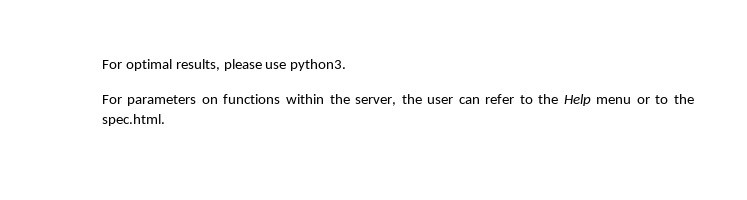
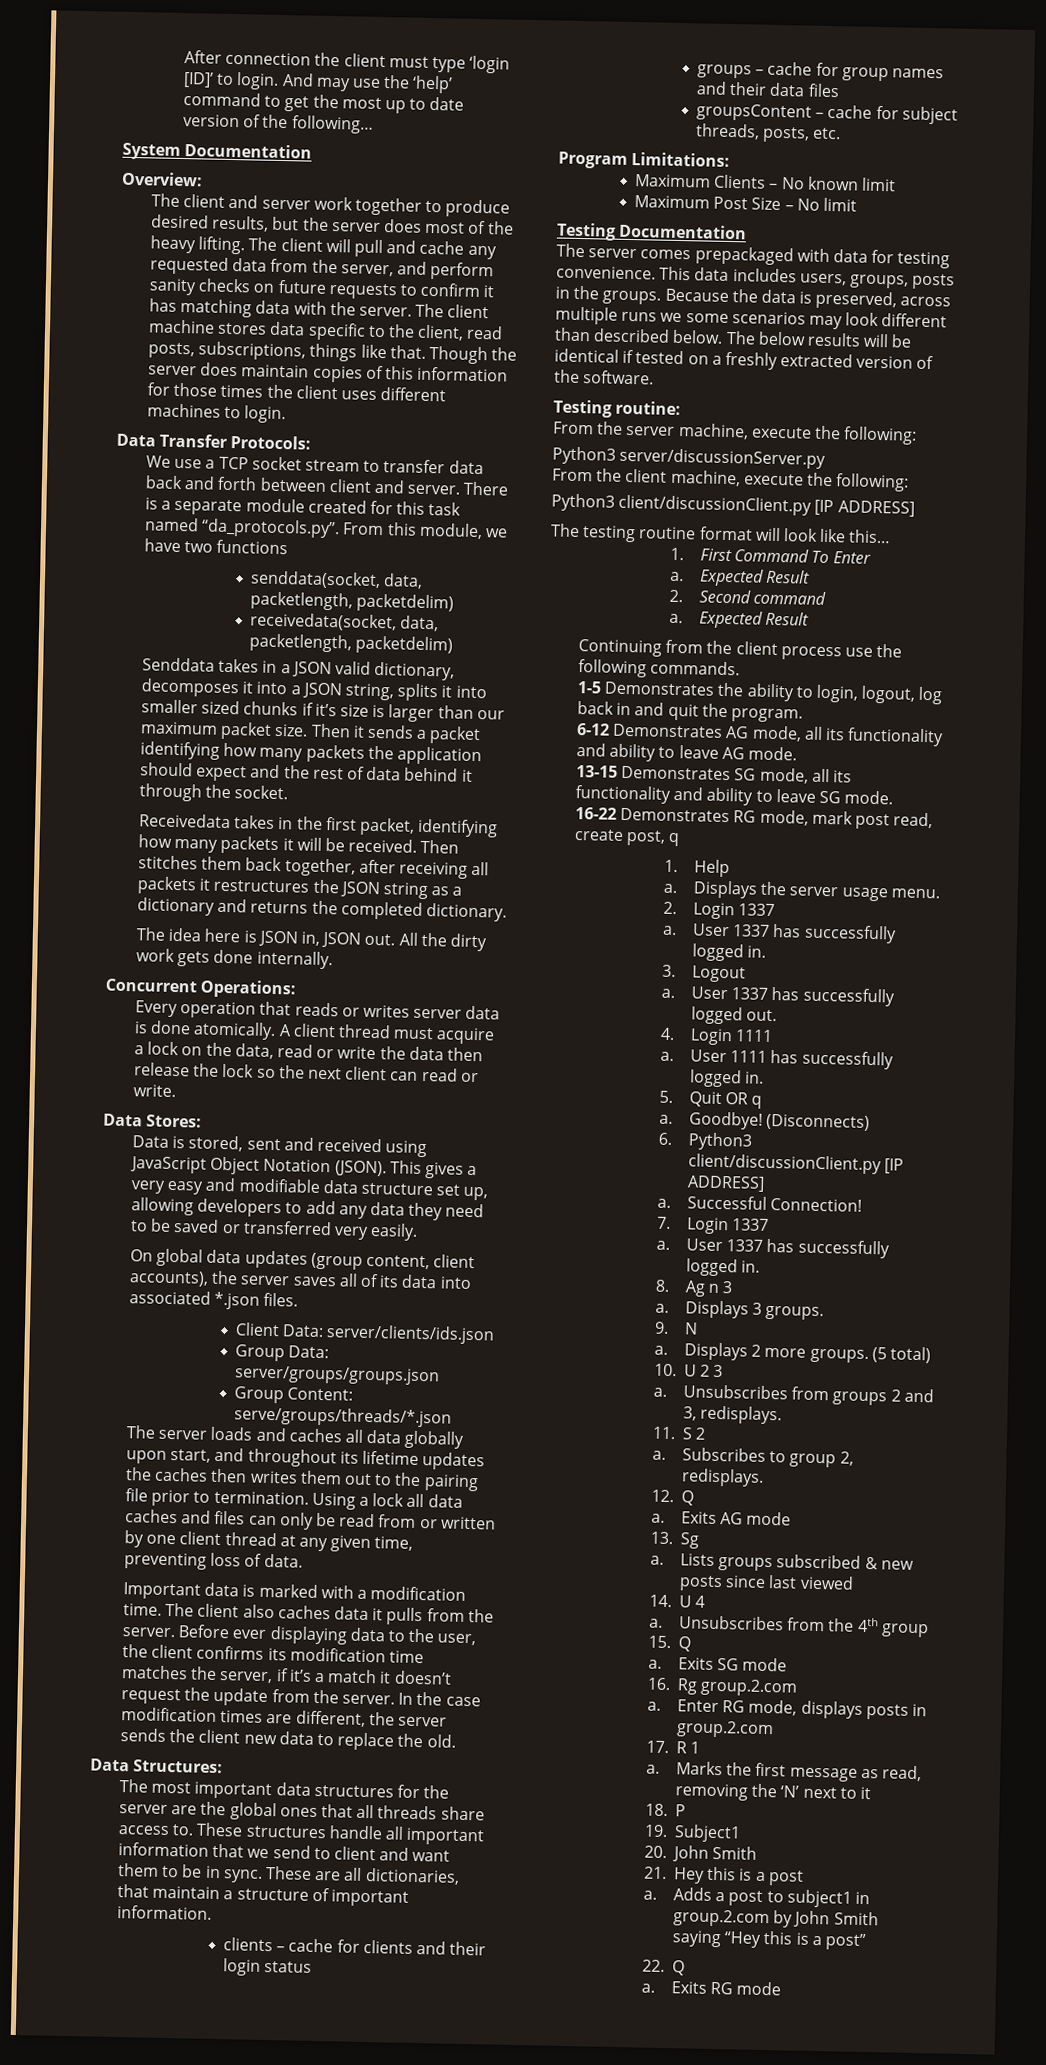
[101,59,347,71] [101,94,694,106] [101,114,165,126] For optimal results, please use python3. // For parameters on functions within the server, the user can refer to the Help menu or to the spec.html. -> [184,50,511,74] [183,72,454,94] [183,92,465,114] [183,113,374,134] [122,142,313,160] [121,171,203,187] [151,193,511,218] [151,214,514,235] [150,235,497,260] [150,256,495,281] [149,278,495,300] [149,298,490,319] [148,319,504,341] [148,341,518,365] [148,362,509,383] [147,382,447,402] [147,403,287,424] [116,433,312,450] [146,455,484,475] [145,475,510,496] [145,497,462,516] [145,517,508,540] [144,538,289,555] [250,570,424,590] [250,591,455,613] [250,612,440,632] [249,633,454,655] [142,657,456,681] [141,678,487,702] [141,699,505,723] [140,721,482,745] [140,741,482,766] [140,762,473,782] [139,783,289,802] [139,813,499,838] [138,834,460,855] [138,855,490,879] [137,876,463,900] [137,897,507,922] [136,927,487,952] [136,948,333,970] [105,978,297,999] [135,1000,501,1020] [134,1020,496,1045] [134,1041,483,1062] [134,1062,479,1083] [133,1084,177,1098] [103,1113,203,1128] [132,1135,428,1158] [130,1156,478,1179] [131,1177,489,1201] [131,1197,485,1221] [130,1218,419,1241] [130,1248,476,1270] [129,1270,472,1290] [129,1290,299,1310] [235,1322,496,1345] [235,1344,330,1362] [234,1365,441,1386] [234,1386,354,1404] [234,1406,453,1428] [126,1425,465,1449] [126,1447,486,1471] [125,1467,479,1492] [125,1488,463,1510] [125,1509,496,1530] [124,1530,414,1553] [124,1552,303,1570] [123,1582,467,1601] [123,1602,494,1626] [122,1624,477,1646] [122,1644,424,1664] [121,1665,452,1685] [121,1687,481,1707] [121,1707,447,1727] [120,1728,456,1751] [90,1758,224,1774] [119,1779,450,1800] [119,1801,485,1821] [118,1822,485,1846] [118,1842,451,1862] [117,1863,460,1885] [117,1884,409,1907] [117,1905,213,1920] [223,1937,487,1956] [223,1958,313,1976] [697,61,944,82] [696,81,840,98] [696,103,958,125] [695,123,842,143] [558,151,731,169] [635,174,897,192] [634,195,858,212] [556,222,748,241] [556,243,951,269] [556,265,956,290] [555,285,952,310] [555,306,948,330] [554,327,913,348] [554,348,935,370] [554,369,655,385] [553,399,682,418] [553,421,918,445] [552,446,827,469] [552,468,910,492] [551,493,915,517] [550,523,892,544] [670,547,871,564] [670,568,811,587] [669,589,827,606] [669,610,810,629] [578,639,903,661] [578,659,741,678] [577,681,944,705] [577,701,803,723] [576,723,945,747] [576,743,797,762] [576,765,852,784] [575,785,894,806] [575,807,934,830] [574,829,681,847] [664,859,731,878] [663,880,940,902] [663,901,776,920] [662,923,897,944] [692,943,767,962] [662,964,747,983] [661,986,895,1007] [691,1006,778,1025] [660,1027,774,1046] [660,1049,894,1070] [689,1069,765,1088] [659,1090,763,1109] [659,1111,871,1131] [658,1132,754,1151] [688,1153,905,1175] [687,1175,766,1192] [657,1195,863,1212] [657,1216,770,1235] [656,1238,890,1259] [686,1258,761,1277] [655,1279,734,1297] [655,1300,825,1321] [654,1321,699,1335] [654,1342,931,1364] [654,1363,724,1378] [653,1384,934,1406] [683,1405,783,1425] [652,1426,707,1440] [652,1447,854,1468] [681,1468,765,1487] [651,1489,695,1506] [651,1511,792,1526] [650,1531,700,1549] [650,1553,914,1572] [679,1575,854,1592] [649,1594,706,1608] [649,1615,929,1638] [648,1635,692,1652] [648,1657,788,1672] [647,1677,799,1697] [647,1699,927,1720] [676,1720,775,1739] [646,1740,701,1754] [646,1761,922,1782] [675,1783,871,1801] [645,1803,687,1817] [644,1824,742,1843] [644,1845,758,1862] [644,1866,804,1886] [643,1887,870,1908] [673,1909,879,1928] [672,1930,866,1951] [642,1959,686,1976] [641,1981,782,1996] After connection the client must type ‘login [ID]’ to login. And may use the ‘help’ command to get the most up to date version of the following… // System Documentation // Overview: // The client and server work together to produce desired results, but the server does most of the heavy lifting. The client will pull and cache any requested data from the server, and perform sanity checks on future requests to confirm it has matching data with the server. The client machine stores data specific to the client, read posts, subscriptions, things like that. Though the server does maintain copies of this information for those times the client uses different machines to login. // Data Transfer Protocols: // We use a TCP socket stream to transfer data back and forth between client and server. There is a separate module created for this task named “da_protocols.py”. From this module, we have two functions // senddata(socket, data, packetlength, packetdelim) // receivedata(socket, data, packetlength, packetdelim) // Senddata takes in a JSON valid dictionary, decomposes it into a JSON string, splits it into smaller sized chunks if it’s size is larger than our maximum packet size. Then it sends a packet identifying how many packets the application should expect and the rest of data behind it through the socket. // Receivedata takes in the first packet, identifying how many packets it will be received. Then stitches them back together, after receiving all packets it restructures the JSON string as a dictionary and returns the completed dictionary. // The idea here is JSON in, JSON out. All the dirty work gets done internally. // Concurrent Operations: // Every operation that reads or writes server data is done atomically. A client thread must acquire a lock on the data, read or write the data then release the lock so the next client can read or write. // Data Stores: // Data is stored, sent and received using JavaScript Object Notation (JSON). This gives a very easy and modifiable data structure set up, allowing developers to add any data they need to be saved or transferred very easily. // On global data updates (group content, client accounts), the server saves all of its data into associated *.json files. // Client Data: server/clients/ids.json // Group Data: server/groups/groups.json // Group Content: serve/groups/threads/*.json // The server loads and caches all data globally upon start, and throughout its lifetime updates the caches then writes them out to the pairing file prior to termination. Using a lock all data caches and files can only be read from or written by one client thread at any given time, preventing loss of data. // Important data is marked with a modification time. The client also caches data it pulls from the server. Before ever displaying data to the user, the client confirms its modification time matches the server, if it’s a match it doesn’t request the update from the server. In the case modification times are different, the server sends the client new data to replace the old. // Data Structures: // The most important data structures for the server are the global ones that all threads share access to. These structures handle all important information that we send to client and want them to be in sync. These are all dictionaries, that maintain a structure of important information. // clients – cache for clients and their login status // groups – cache for group names and their data files // groupsContent – cache for subject threads, posts, etc. // Program Limitations: // Maximum Clients – No known limit // Maximum Post Size – No limit // Testing Documentation // The server comes prepackaged with data for testing convenience. This data includes users, groups, posts in the groups. Because the data is preserved, across multiple runs we some scenarios may look different than described below. The below results will be identical if tested on a freshly extracted version of the software. // Testing routine: // From the server machine, execute the following: // Python3 server/discussionServer.py // From the client machine, execute the following: // Python3 client/discussionClient.py [IP ADDRESS] // The testing routine format will look like this… // 1. First Command To Enter // a. Expected Result // 2. Second command // a. Expected Result // Continuing from the client process use the following commands. // 1-5 Demonstrates the ability to login, logout, log back in and quit the program. // 6-12 Demonstrates AG mode, all its functionality and ability to leave AG mode. // 13-15 Demonstrates SG mode, all its functionality and ability to leave SG mode. // 16-22 Demonstrates RG mode, mark post read, create post, q // 1. Help // a. Displays the server usage menu. // 2. Login 1337 // a. User 1337 has successfully logged in. // 3. Logout // a. User 1337 has successfully logged out. // 4. Login 1111 // a. User 1111 has successfully logged in. // 5. Quit OR q // a. Goodbye! (Disconnects) // 6. Python3 client/discussionClient.py [IP ADDRESS] // a. Successful Connection! // 7. Login 1337 // a. User 1337 has successfully logged in. // 8. Ag n 3 // a. Displays 3 groups. // 9. N // a. Displays 2 more groups. (5 total) // 10. U 2 3 // a. Unsubscribes from groups 2 and 3, redisplays. // 11. S 2 // a. Subscribes to group 2, redisplays. // 12. Q // a. Exits AG mode // 13. Sg // a. Lists groups subscribed & new posts since last viewed // 14. U 4 // a. Unsubscribes from the 4th group // 15. Q // a. Exits SG mode // 16. Rg group.2.com // a. Enter RG mode, displays posts in group.2.com // 17. R 1 // a. Marks the first message as read, removing the ‘N’ next to it // 18. P // 19. Subject1 // 20. John Smith // 21. Hey this is a post // a. Adds a post to subject1 in group.2.com by John Smith saying “Hey this is a post” // 22. Q // a. Exits RG mode

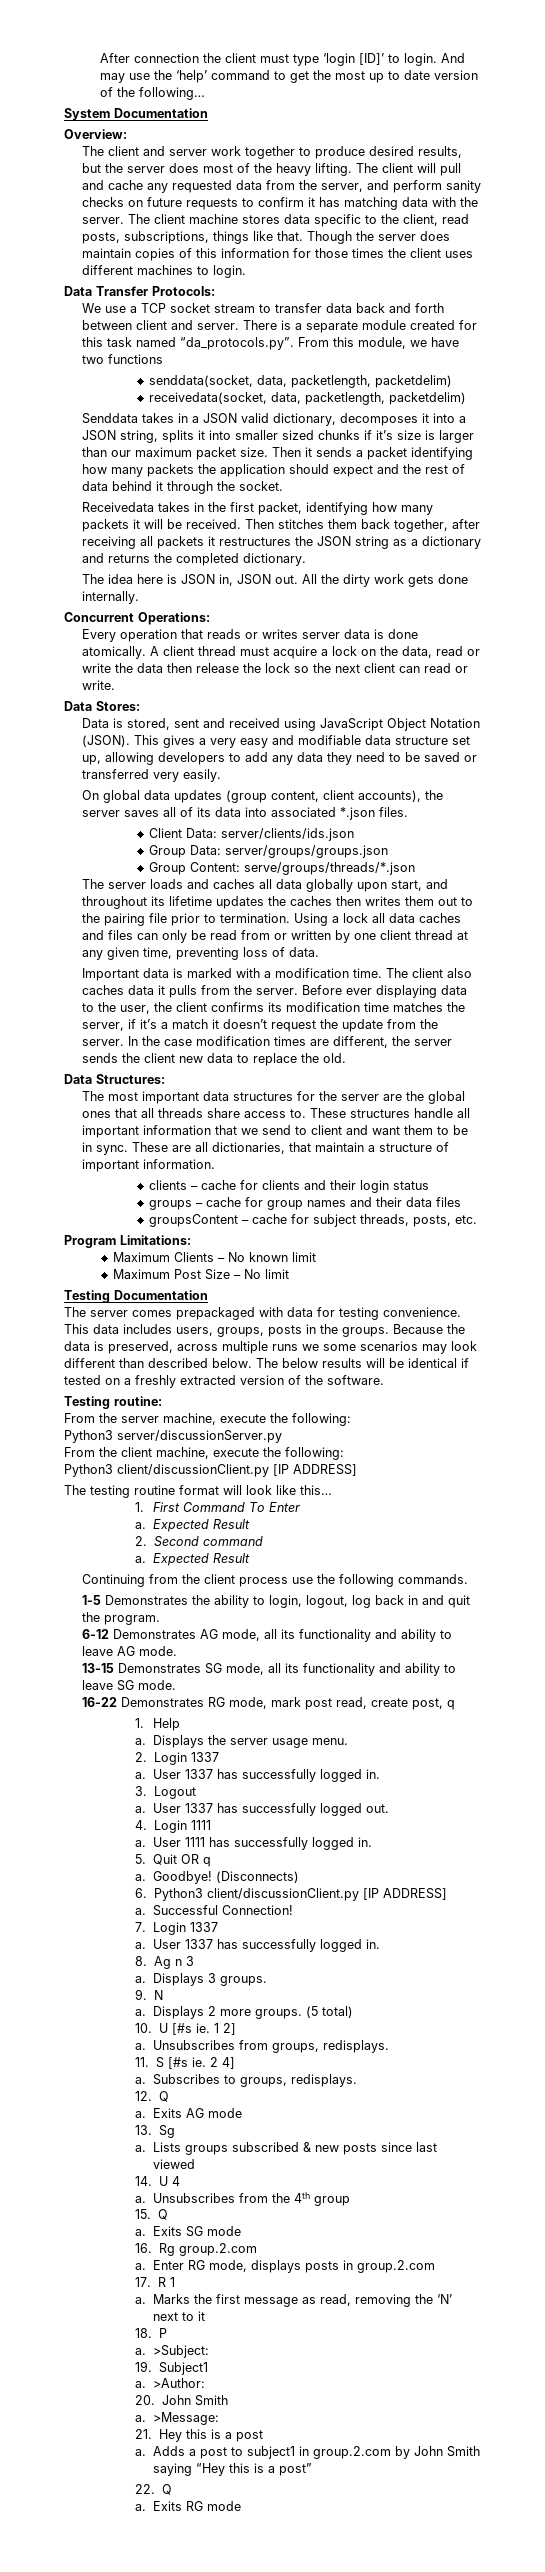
[700,1364,724,1378] [653,1384,934,1406] [683,1406,698,1421] 2 3 // a. Unsubscribes from groups 2 and 3, -> [171,2023,236,2035] [135,2040,320,2053] [#s ie. 1 2] // a. Unsubscribes from groups,
[695,1427,707,1440] 2 -> [167,2057,235,2069] [#s ie. 2 4]
[789,1451,854,1468] group 2, -> [240,2077,288,2087] groups,
(687, 1810) none -> [135,2345,210,2358] // a. >Subject:
(742, 1833) none -> [135,2378,206,2388] // a. >Author:
(758, 1852) none -> [135,2412,220,2425] // a. >Message:

